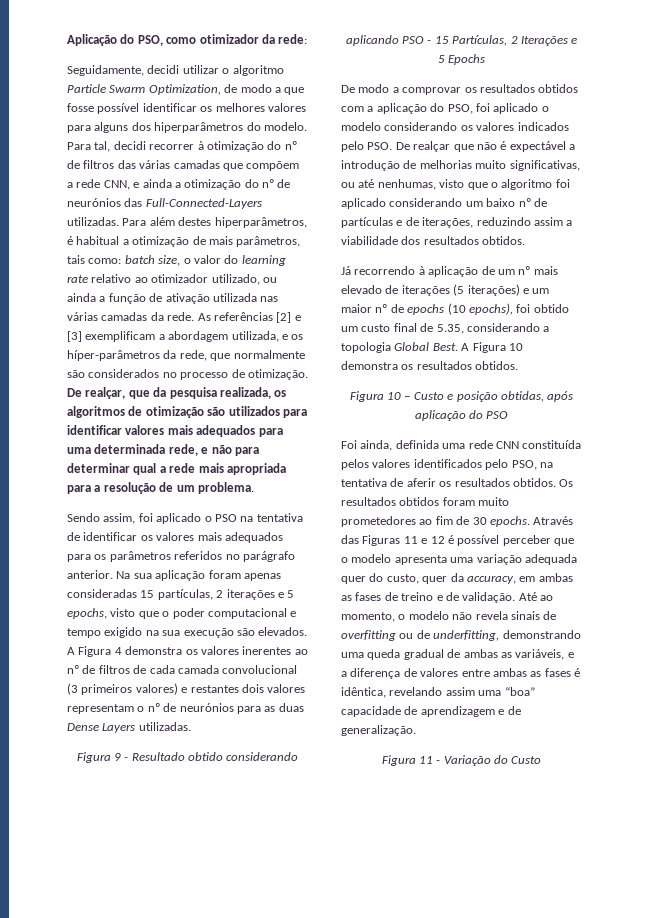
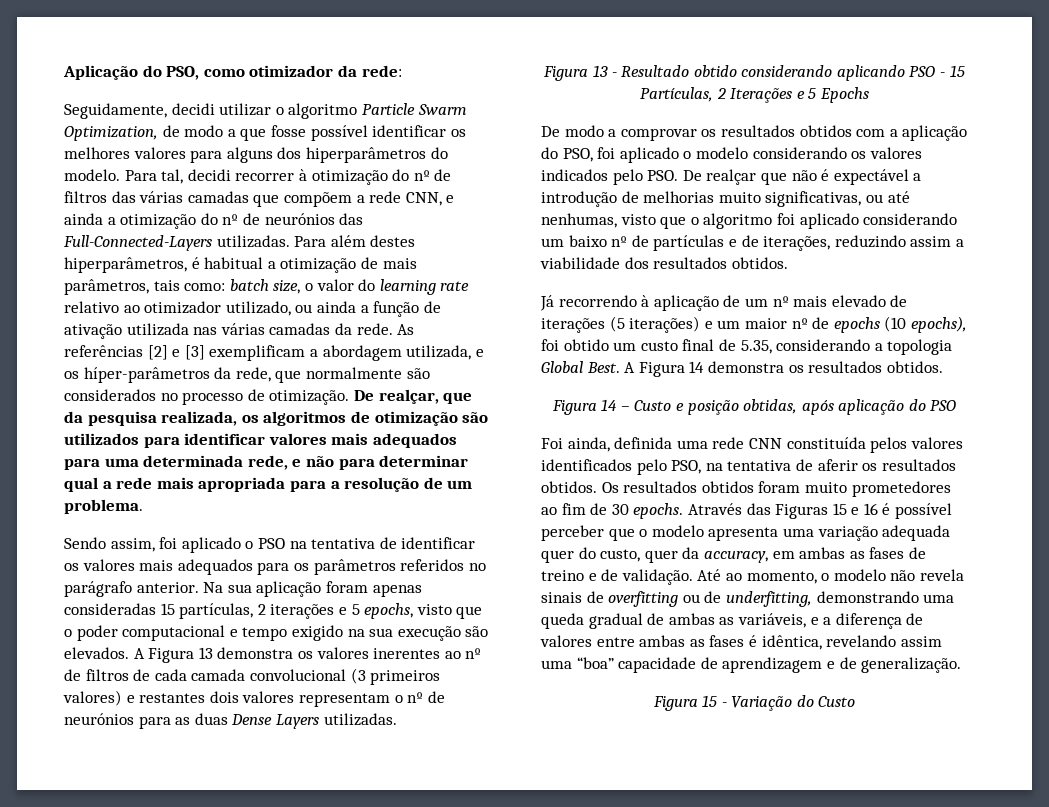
[114,647,122,655] 4 -> [198,647,213,659] 13
[113,753,121,761] 9 -> [592,65,608,77] 13
[508,343,523,351] 10 -> [689,361,705,373] 14
[387,392,402,400] 10 -> [601,399,618,411] 14
[403,536,445,544] 11 e 12 -> [832,503,878,515] 15 e 16
[418,756,433,764] 11 -> [702,695,718,707] 15

